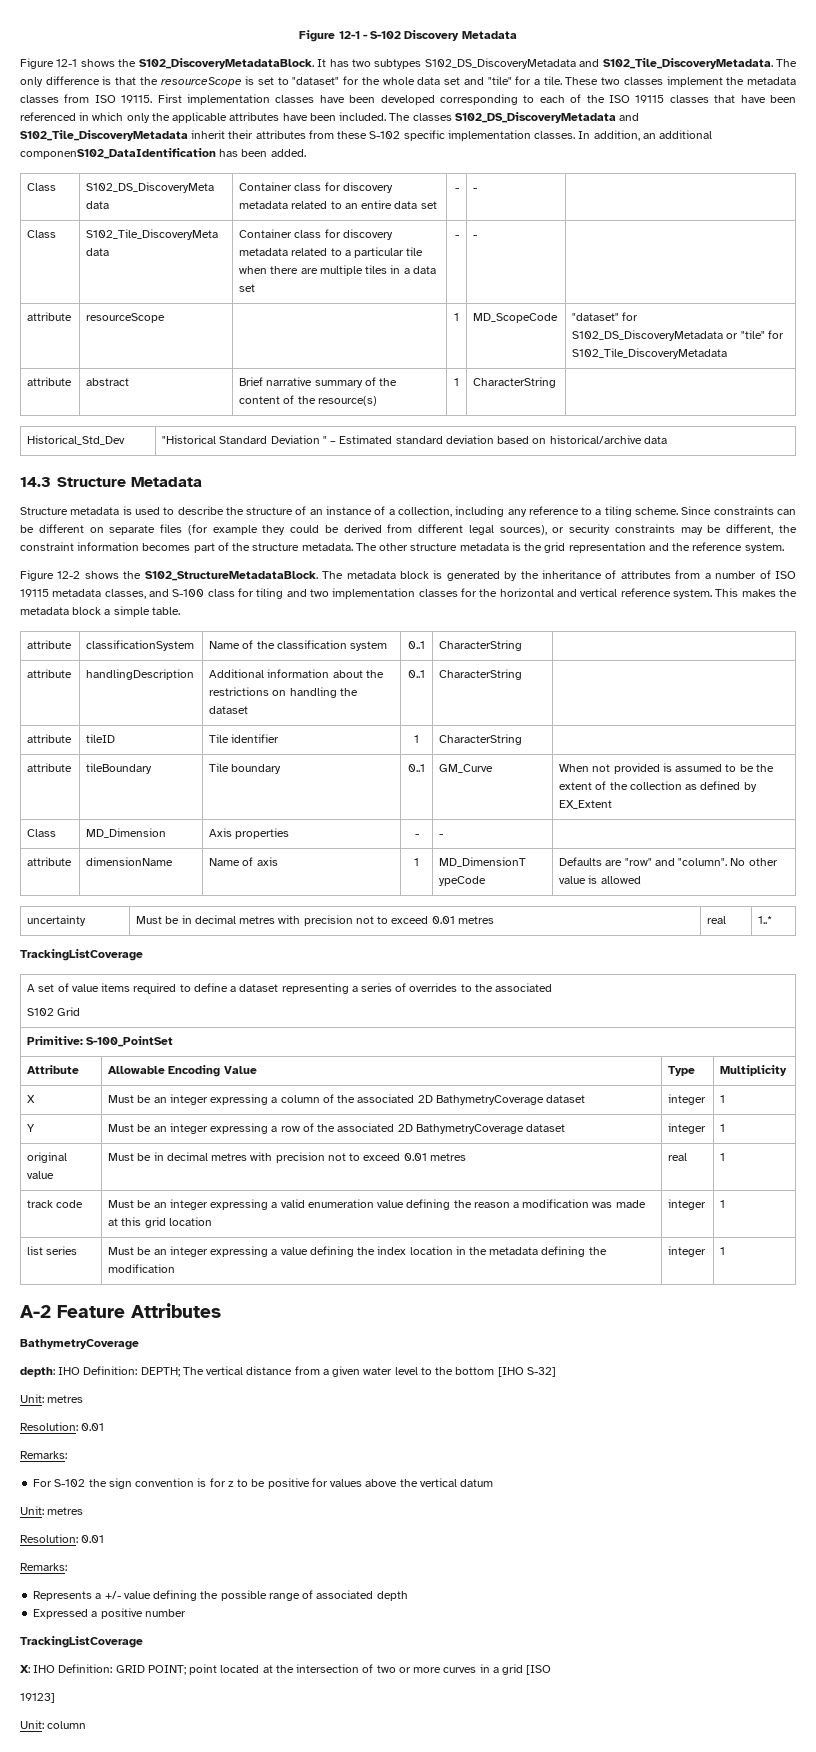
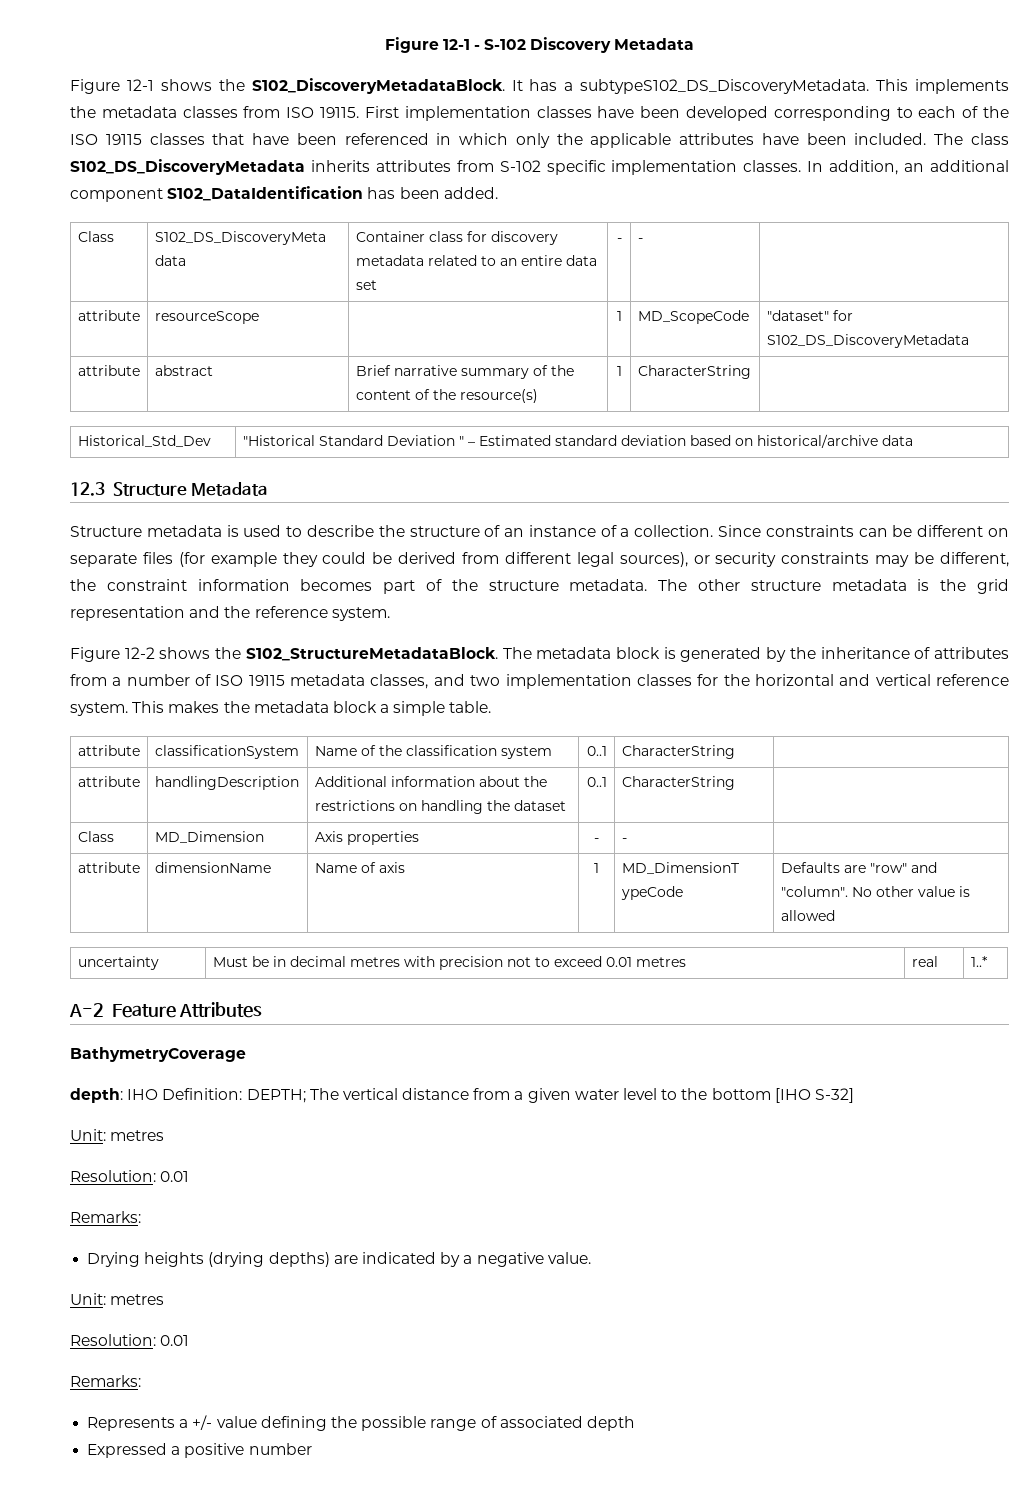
[351,58,797,69] [20,76,723,87] two subtypes S102_DS_DiscoveryMetadata and S102_Tile_DiscoveryMetadata. The only difference is that the resourceScope is set to "dataset" for the whole data set and "tile" for a tile. These two classes implement -> [564,79,1009,94] a subtypeS102_DS_DiscoveryMetadata. This implements
[412,112,640,123] [20,130,368,141] classes S102_DS_DiscoveryMetadata and S102_Tile_DiscoveryMetadata inherit their attributes from these -> [970,133,1009,145] [70,159,494,175] class S102_DS_DiscoveryMetadata inherits attributes from
[20,148,216,159] componenS102_DataIdentification -> [70,186,364,202] component S102_DataIdentification
[27,230,57,238] [86,229,219,240] [86,248,110,256] [239,229,393,240] [239,247,424,258] [239,265,436,276] [239,284,256,292] [454,235,459,238] [473,235,478,238] // Class | S102_Tile_DiscoveryMeta data | Container class for discovery metadata related to a particular tile when there are multiple tiles in a data set | - | - | -> (643, 240) none
[726,330,784,339] [572,348,728,359] or "tile" for S102_Tile_DiscoveryMetadata -> (969, 341) none
[20,477,51,487] 14.3 -> [70,482,105,496] 12.3
[397,506,679,517] collection, including any reference to a tiling scheme. -> [634,525,714,537] collection.
[172,588,307,599] S-100 class for tiling and -> (465, 680) none
[27,734,73,743] [86,734,116,743] [209,734,280,743] [414,735,419,743] [439,734,523,745] [27,763,73,772] [86,763,153,774] [209,763,282,774] [408,764,425,772] [439,764,494,773] [559,763,774,774] [559,781,757,792] [559,800,613,809] // attribute | tileID | Tile identifier | 1 | CharacterString | // attribute | tileBoundary | Tile boundary | 0..1 | GM_Curve | When not provided is assumed to be the extent of the collection as defined by EX_Extent -> (735, 783) none
[20,949,143,961] [27,983,553,994] [27,1007,81,1016] [27,1036,174,1047] [27,1065,80,1074] [108,1065,257,1077] [668,1066,696,1076] [720,1065,788,1076] [27,1095,36,1103] [108,1094,586,1105] [668,1094,707,1105] [720,1095,726,1103] [27,1124,36,1132] [108,1123,566,1134] [668,1123,707,1134] [720,1124,726,1132] [27,1152,68,1163] [27,1171,55,1179] [108,1152,466,1163] [668,1153,688,1161] [720,1153,726,1161] [27,1200,84,1208] [108,1199,646,1210] [108,1217,212,1228] [668,1199,707,1210] [720,1200,726,1208] [27,1246,78,1255] [108,1246,607,1257] [108,1264,176,1273] [668,1246,707,1257] [720,1247,726,1255] // TrackingListCoverage // A set of value items required to define a dataset representing a series of overrides to the associated // S102 Grid // Primitive: S-100_PointSet // Attribute | Allowable Encoding Value | Type | Multiplicity // X | Must be an integer expressing a column of the associated 2D BathymetryCoverage dataset | integer | 1 // Y | Must be an integer expressing a row of the associated 2D BathymetryCoverage dataset | integer | 1 // original value | Must be in decimal metres with precision not to exceed 0.01 metres | real | 1 // track code | Must be an integer expressing a valid enumeration value defining the reason a modification was made at this grid location | integer | 1 // list series | Must be an integer expressing a value defining the index location in the metadata defining the modification | integer | 1 -> (988, 961) none
[33,1478,494,1489] For S-102 the sign convention is for z to be positive for values above the vertical datum -> [87,1252,591,1267] Drying heights (drying depths) are indicated by a negative value.
[20,1636,143,1648] [20,1664,552,1675] [20,1693,55,1703] [20,1720,87,1729] // TrackingListCoverage // X: IHO Definition: GRID POINT; point located at the intersection of two or more curves in a grid [ISO // 19123] // Unit: column -> (312, 1449) none

